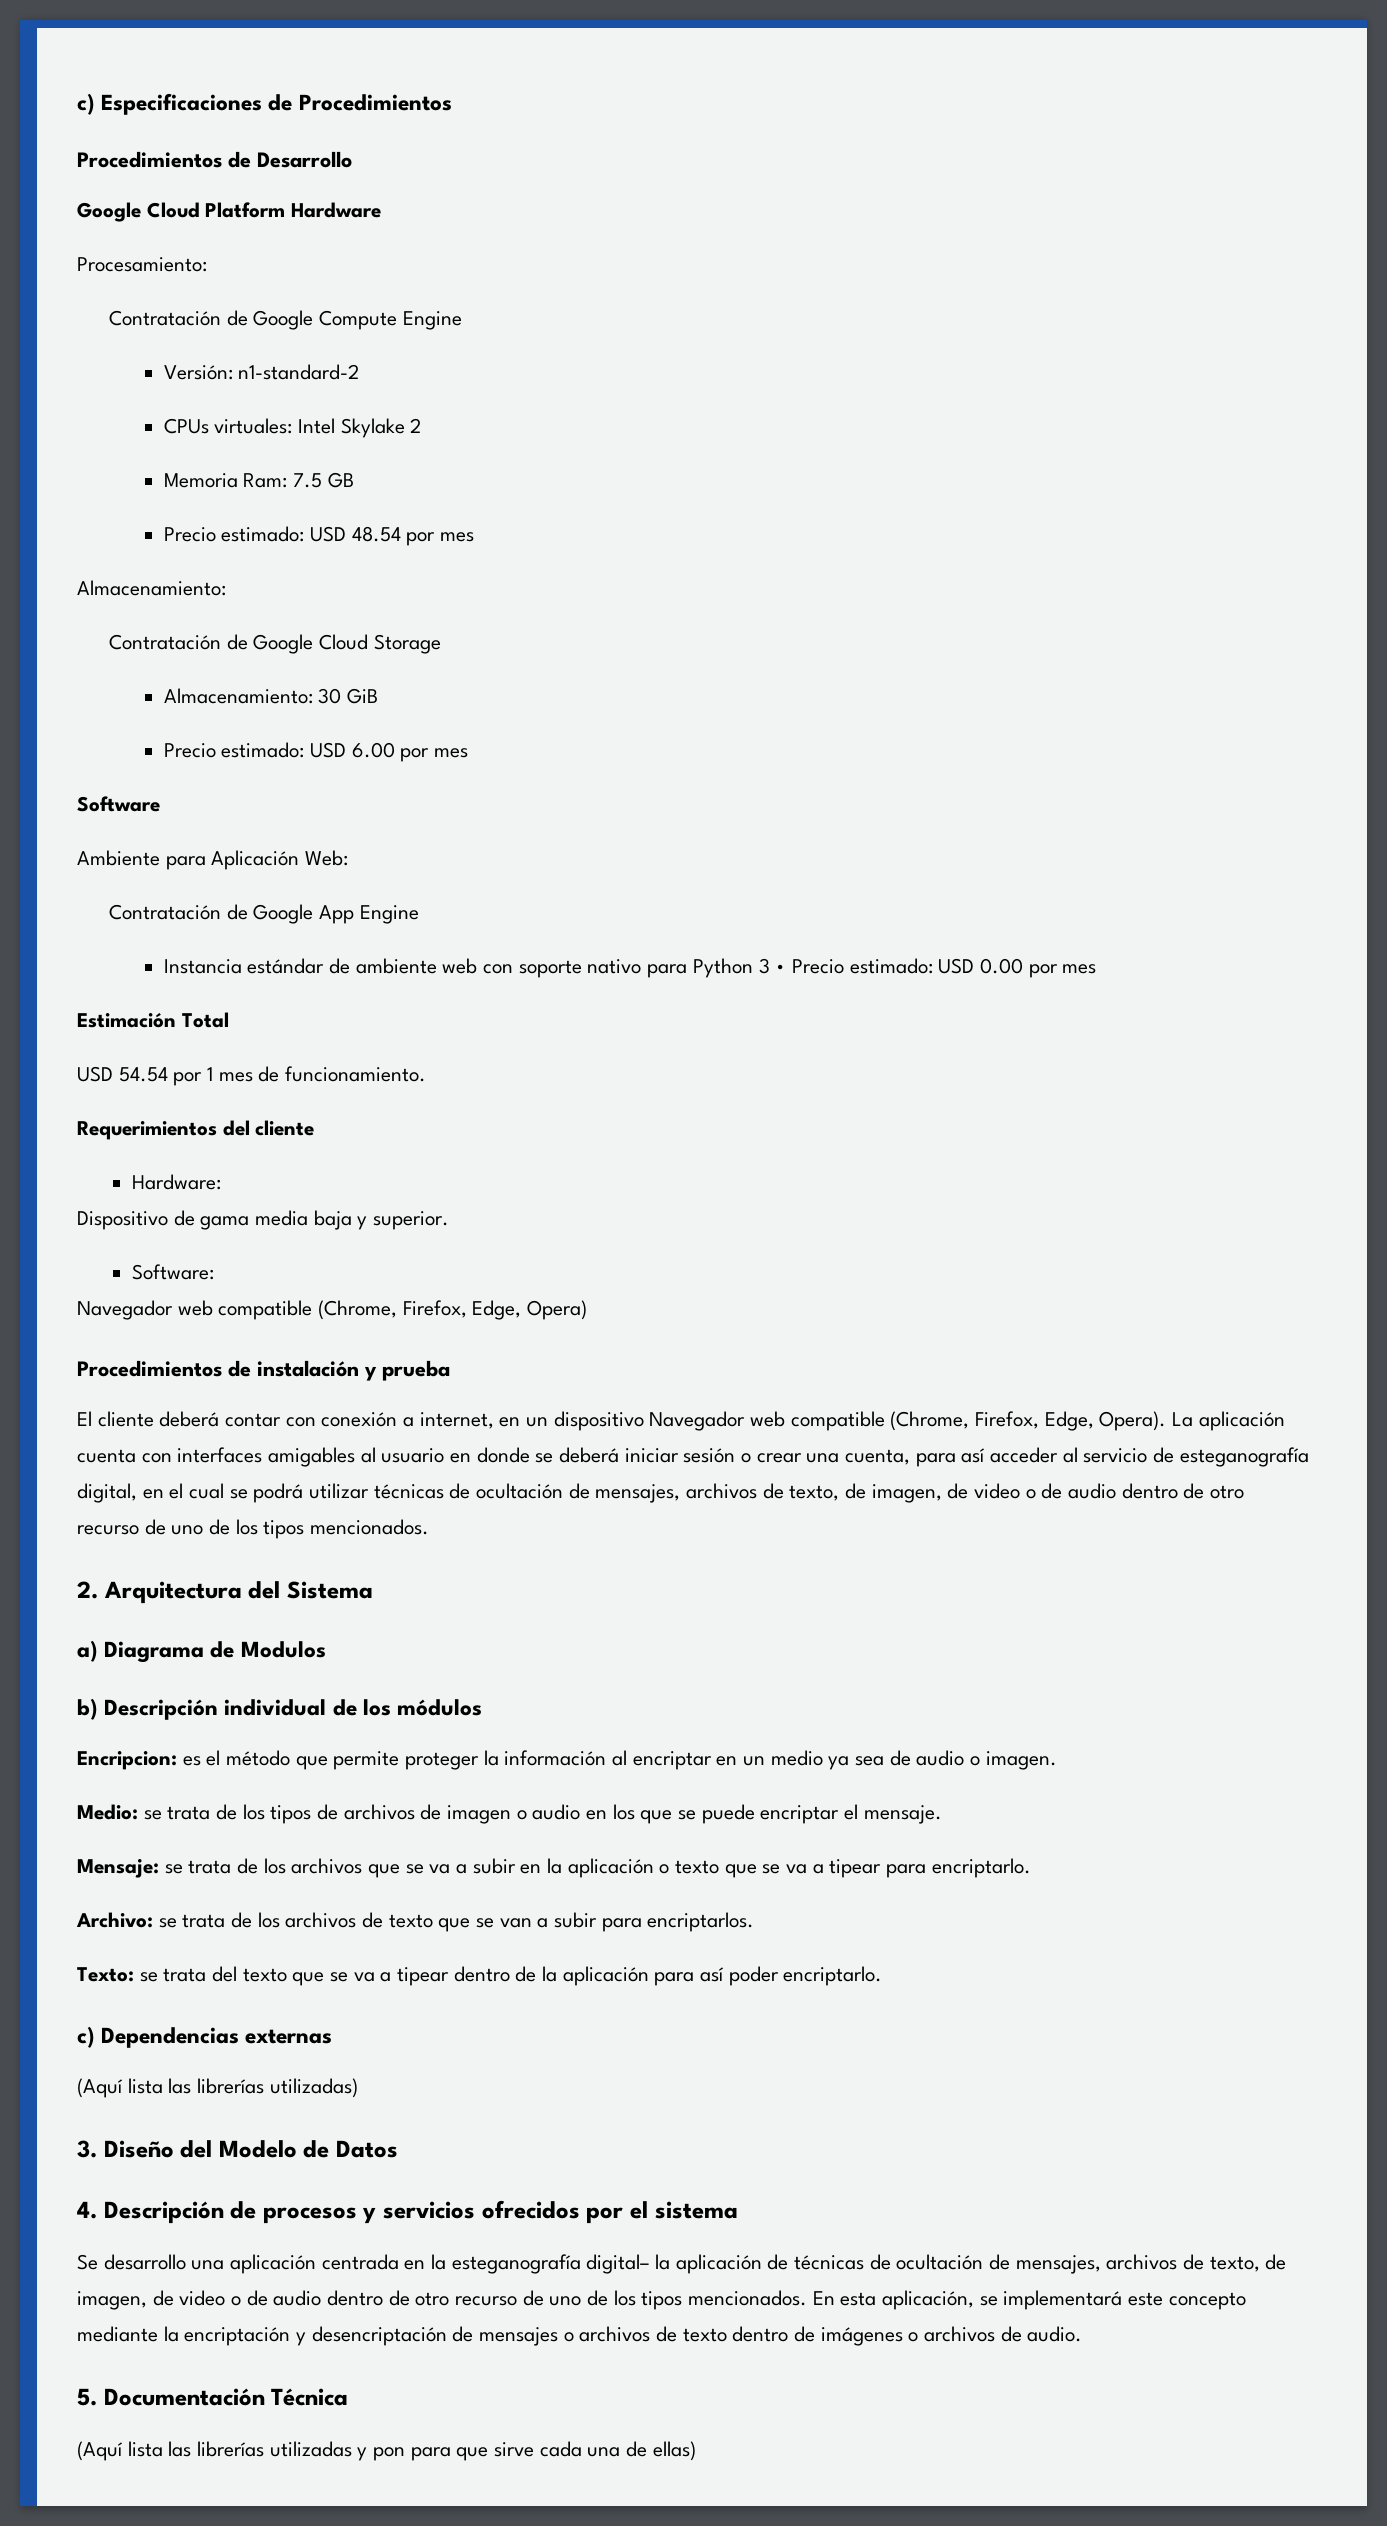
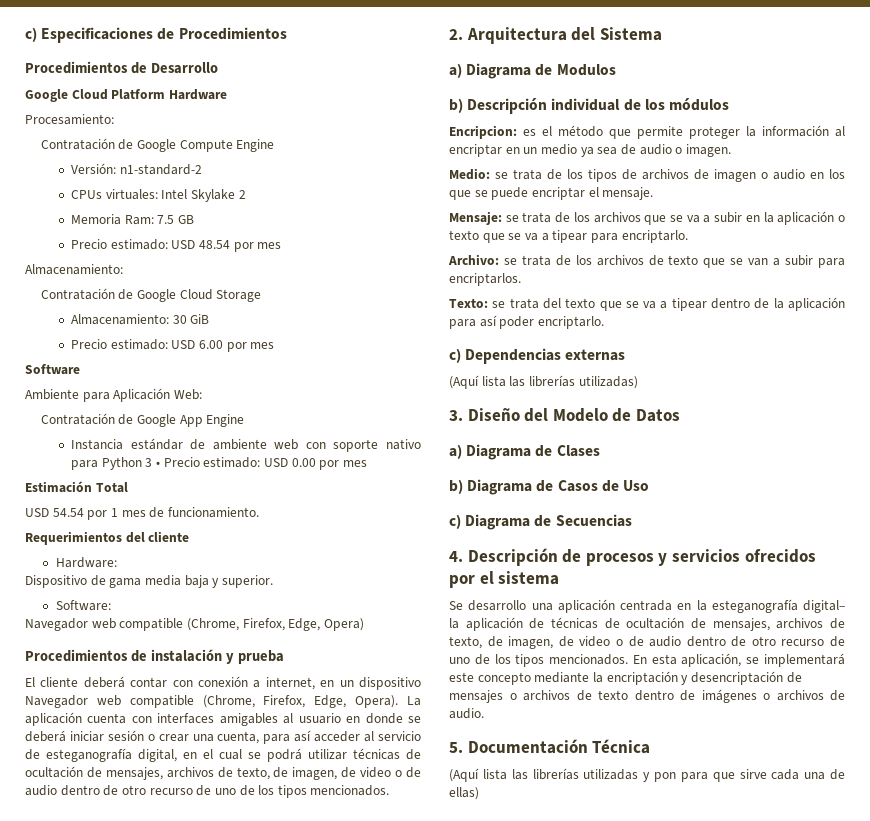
(399, 2149) none -> [449,444,600,460] [449,479,649,495] [449,514,632,530] // a) Diagrama de Clases // b) Diagrama de Casos de Uso // c) Diagrama de Secuencias

